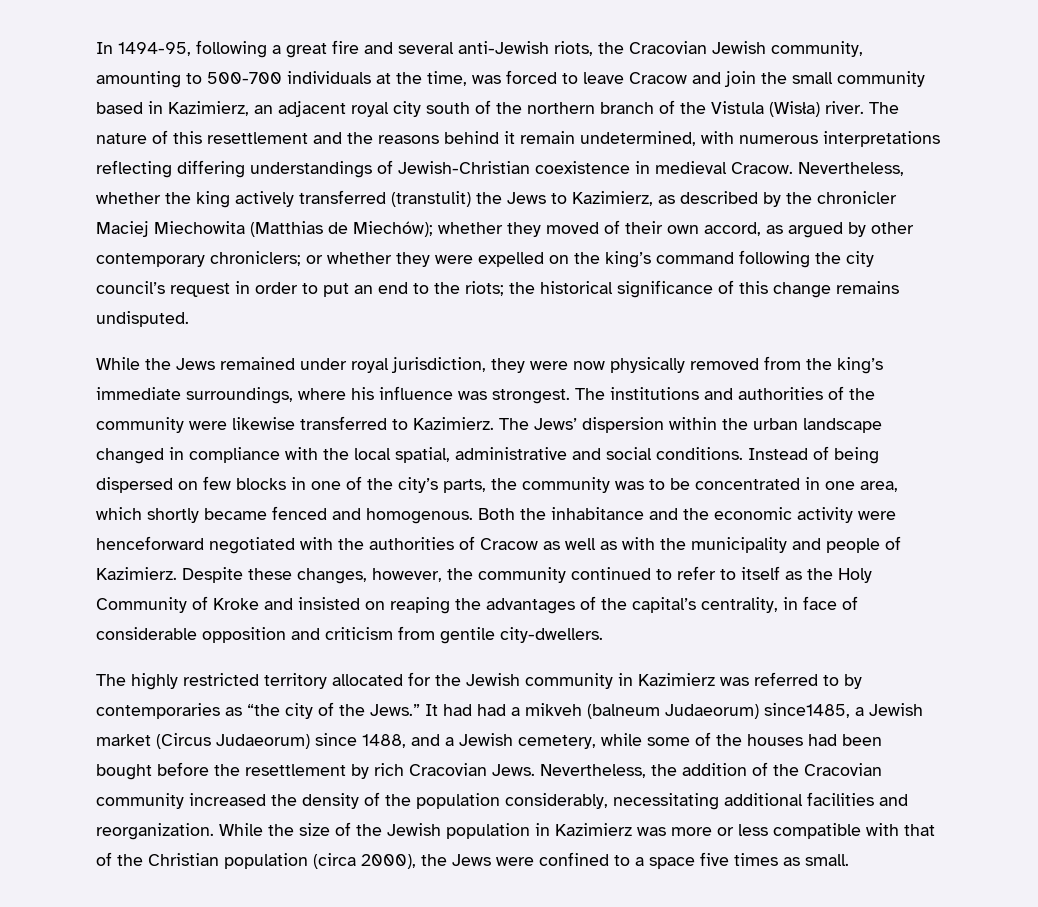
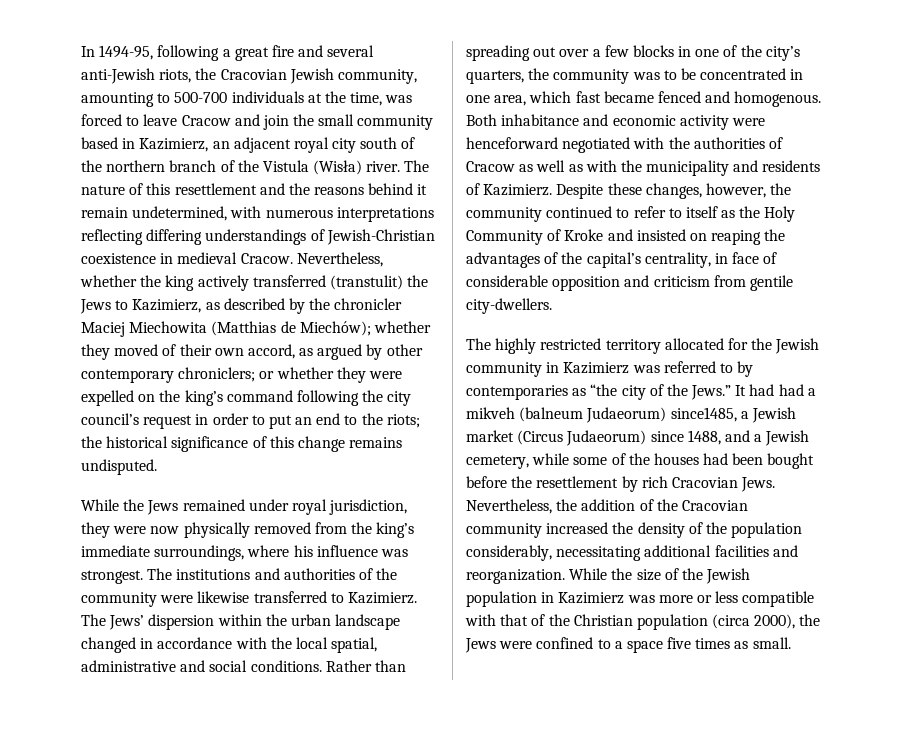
[189,447,280,463] compliance -> [157,637,233,649] accordance
[748,446,879,464] [96,477,198,493] Instead of being dispersed on -> [325,660,406,672] [466,45,601,61] Rather than spreading out over a
[443,479,486,493] parts, -> [466,70,524,84] quarters,
[147,508,199,523] shortly -> [575,91,601,103] fast
[520,508,546,520] the -> (497, 120) none
[683,508,709,520] the -> (609, 120) none
[826,538,880,553] people -> [762,160,821,172] residents

